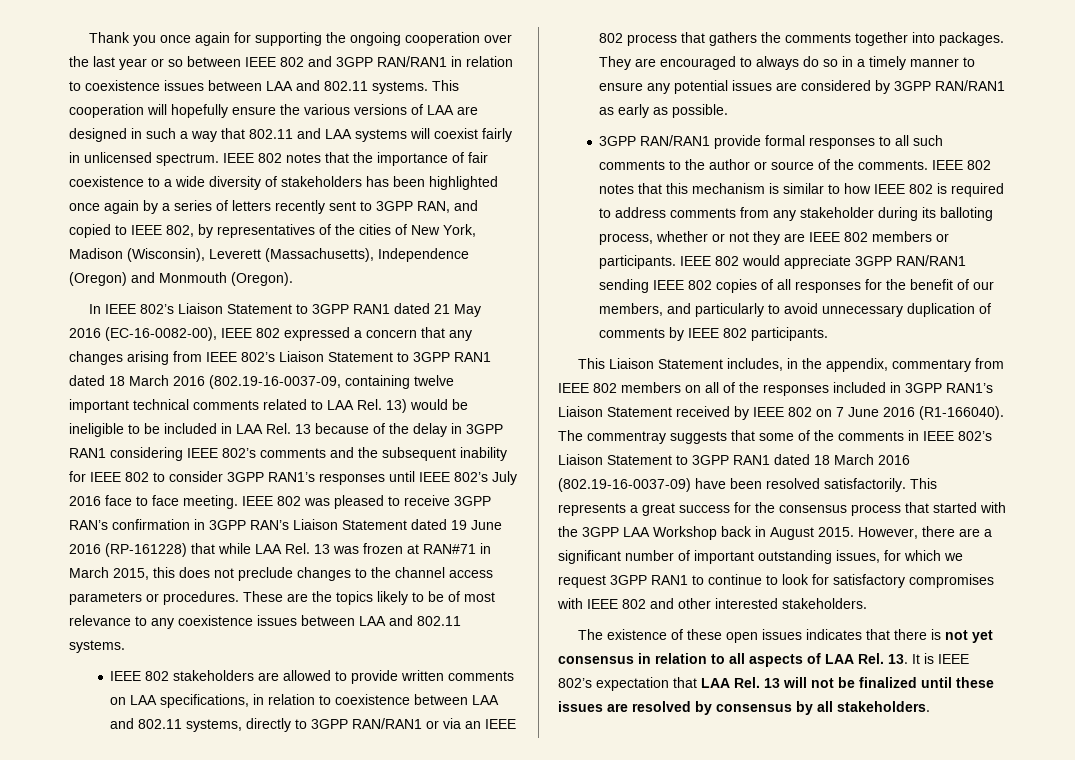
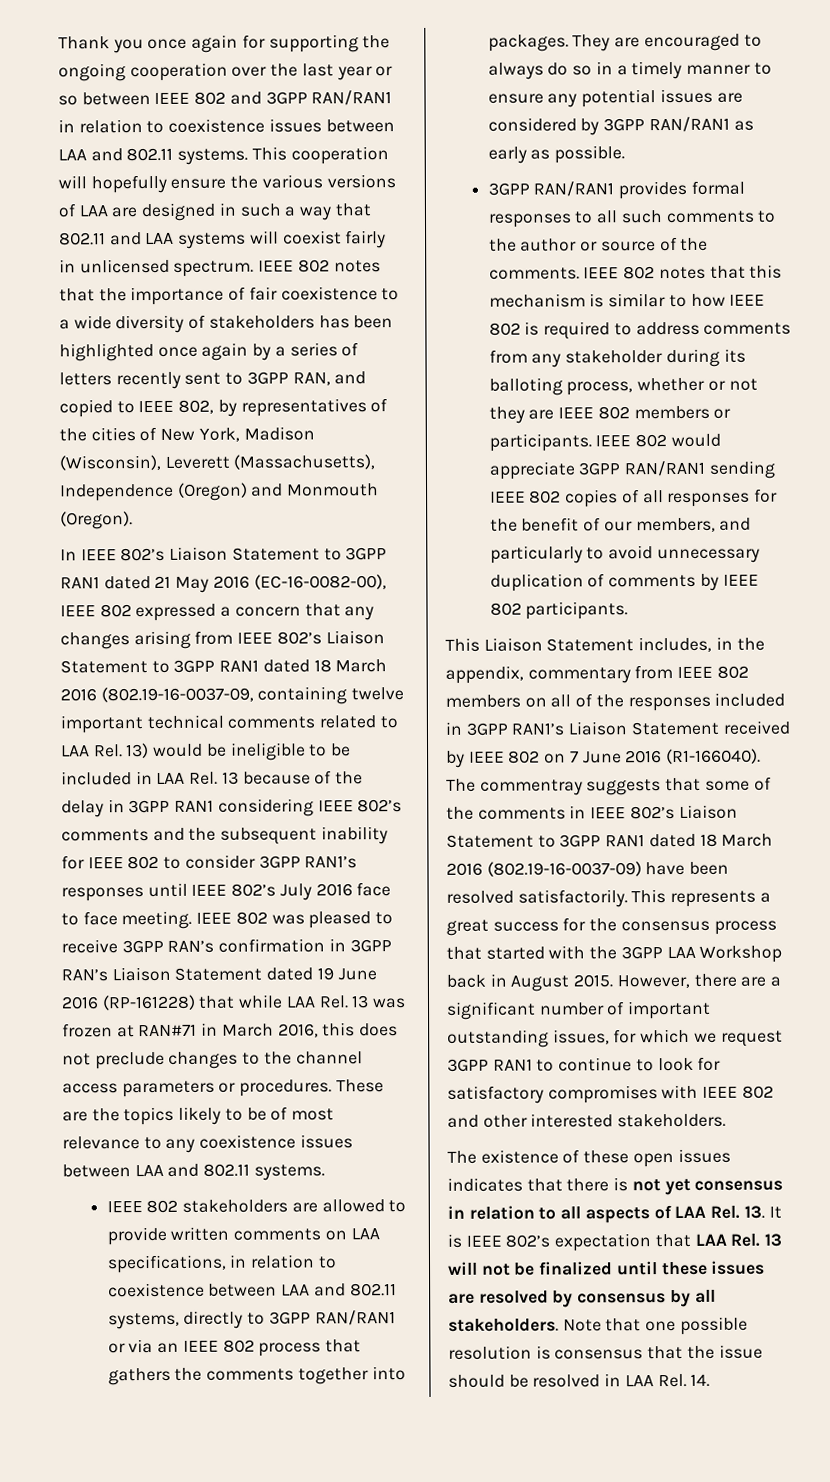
[113,568,149,580] 2015, -> [277,1023,319,1038] 2016,
[714,135,762,149] provide -> [618,180,688,200] provides
(930, 706) none -> [562,1316,748,1335] [448,1344,763,1360] [448,1373,711,1388] Note that one possible resolution is consensus that the issue should be resolved in LAA Rel. 14.

